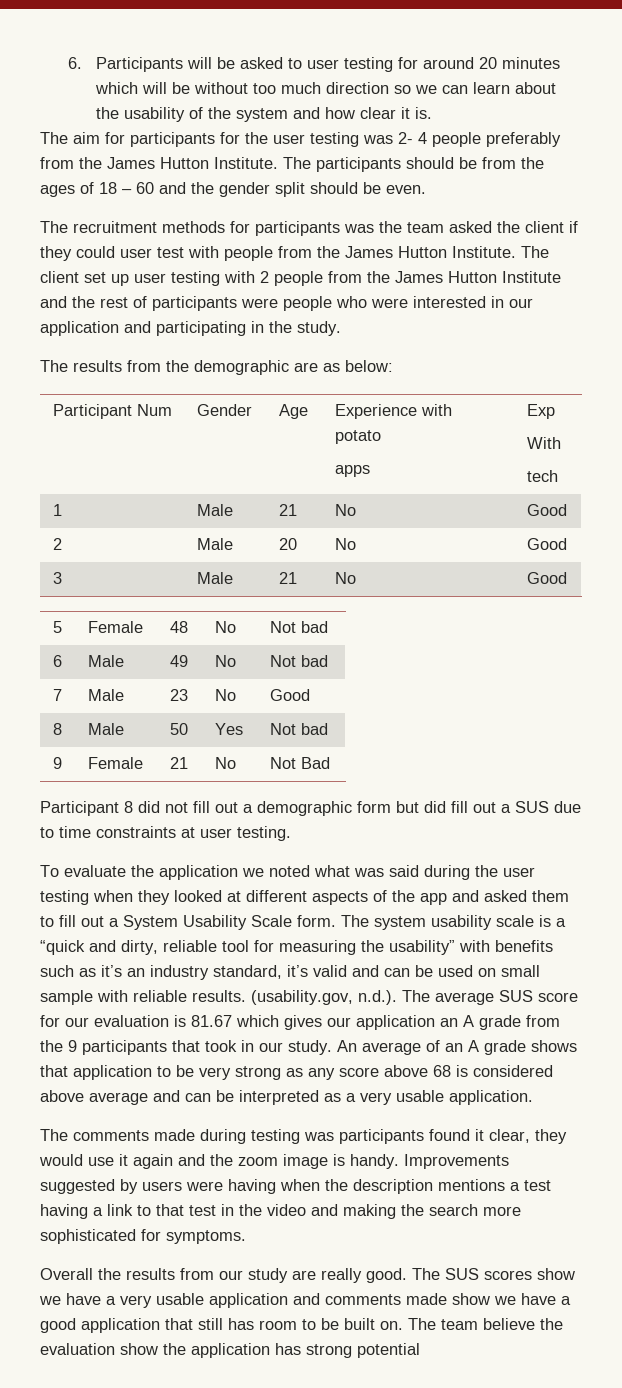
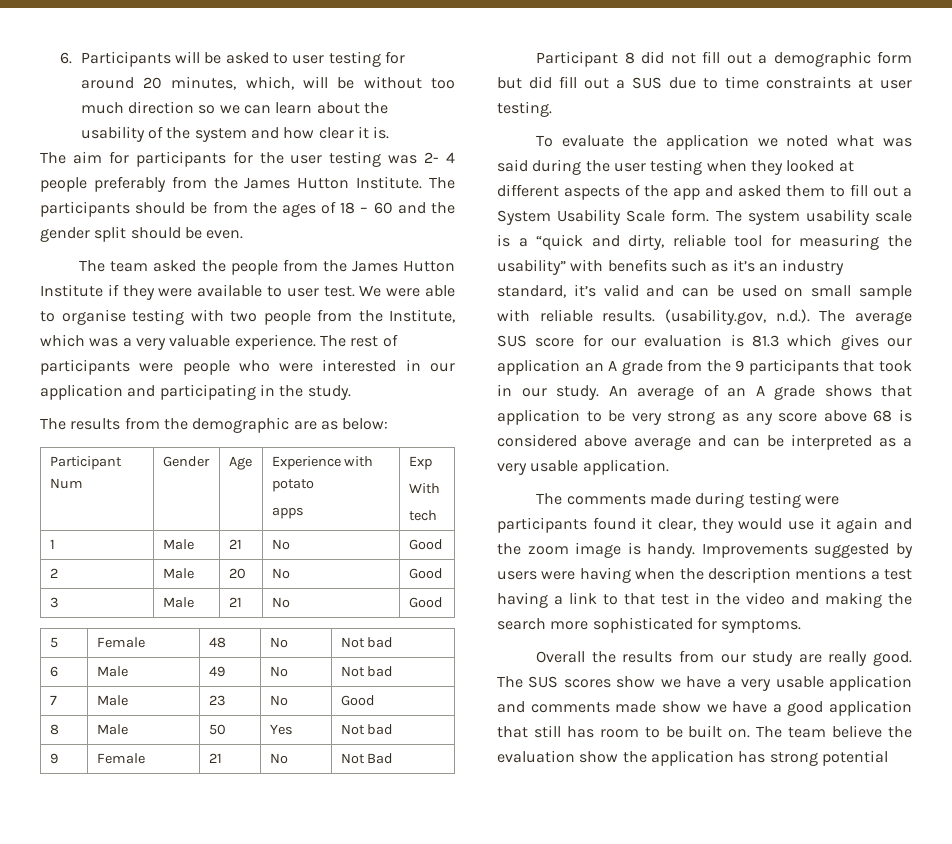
[501,57,560,69] [94,82,138,94] minutes which -> [171,76,294,90] minutes, which,
[73,221,578,236] [40,246,549,261] [40,271,269,286] recruitment methods for participants was the team asked the client if they could user test with people from the James Hutton Institute. The client set up user testing with 2 -> [110,260,226,272] team asked the
[40,296,95,308] and the -> [107,284,456,300] [40,309,455,325] [40,334,346,350] if they were available to user test. We were able to organise testing with two people from the Institute, which was a very valuable experience. The
[191,1015,232,1027] 81.67 -> [752,335,779,347] 81.3
[304,1132,334,1141] was -> [804,496,839,505] were

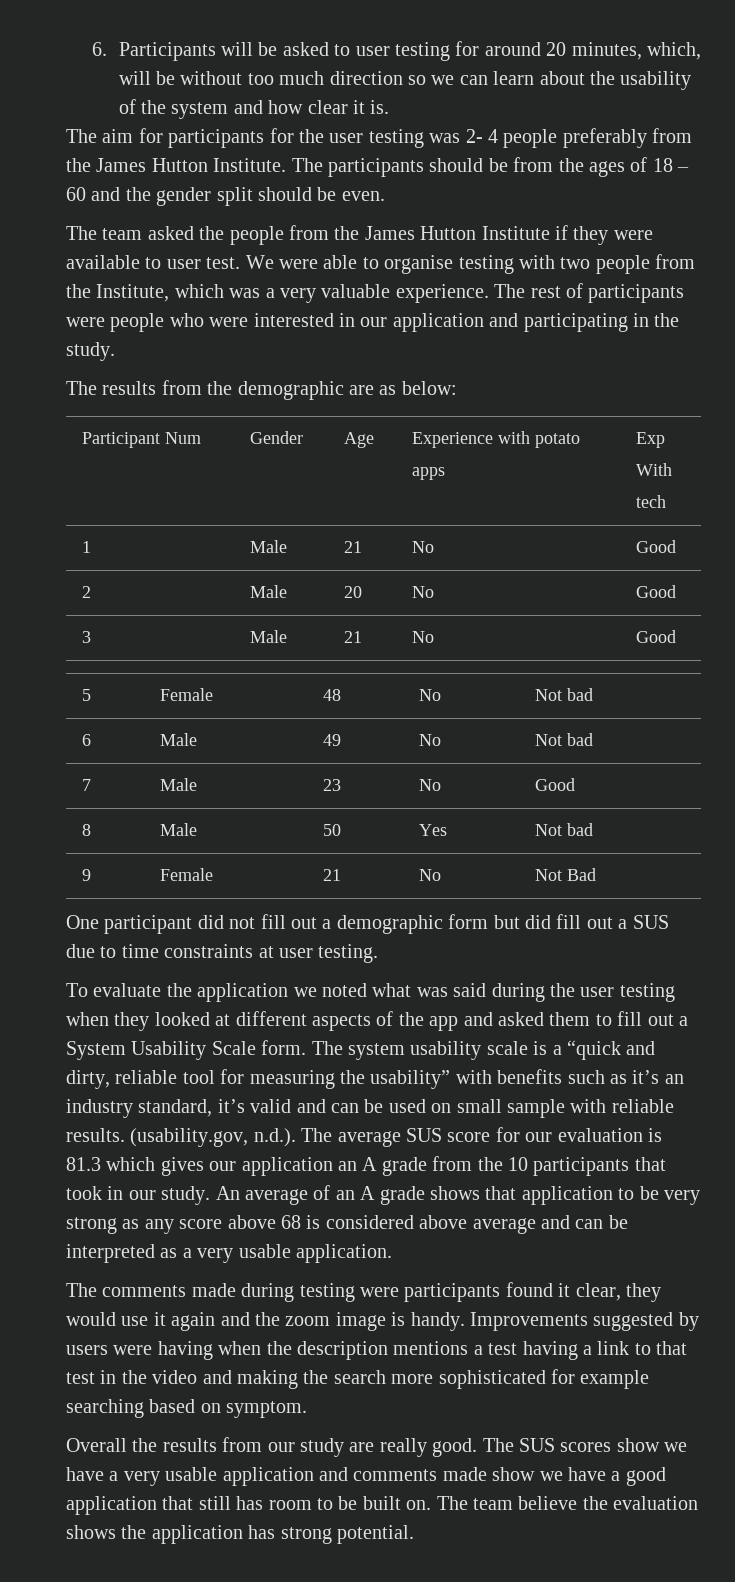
[536,51,635,67] Participant 8 -> [66,915,193,934] One participant
[735,360,745,372] 9 -> [507,1157,528,1171] 10
[721,619,802,633] symptoms. -> [580,1370,650,1389] [66,1399,308,1418] example searching based on symptom.
[579,751,619,763] show -> [66,1525,116,1539] shows
[821,750,888,766] potential -> [337,1525,414,1544] potential.

